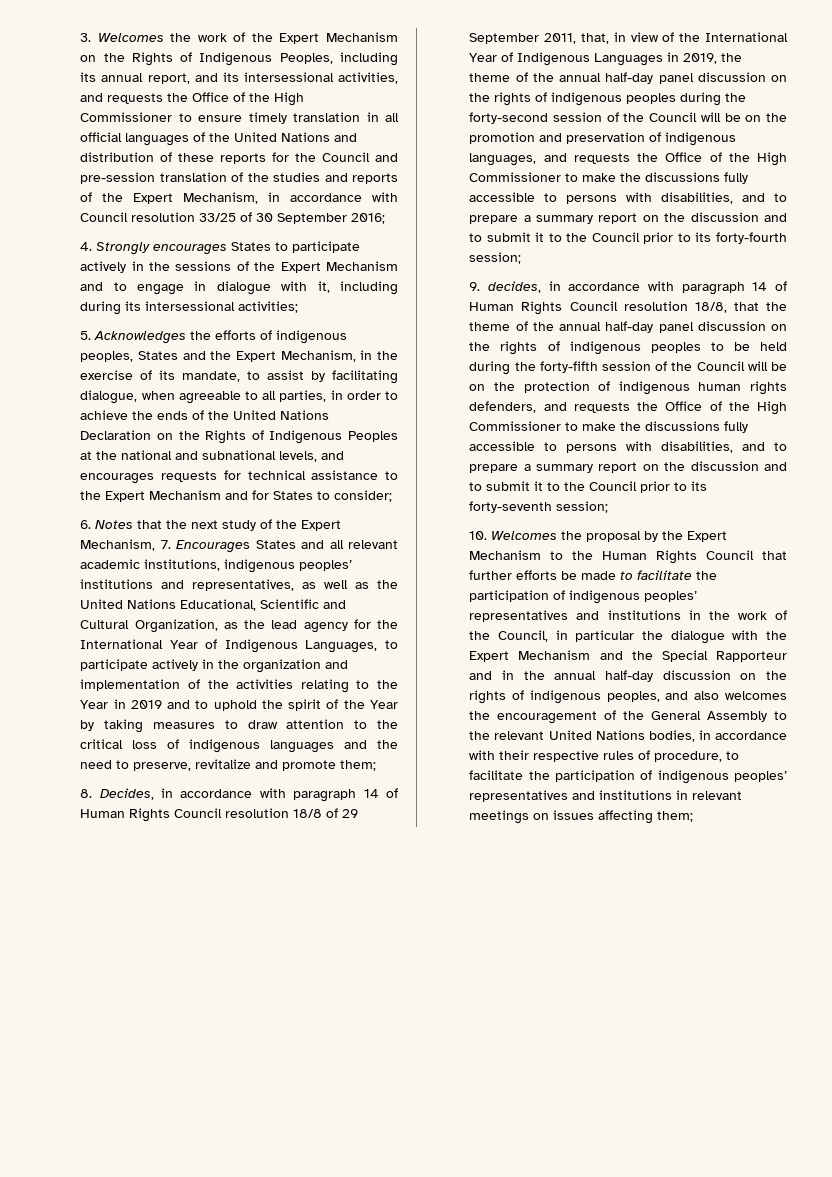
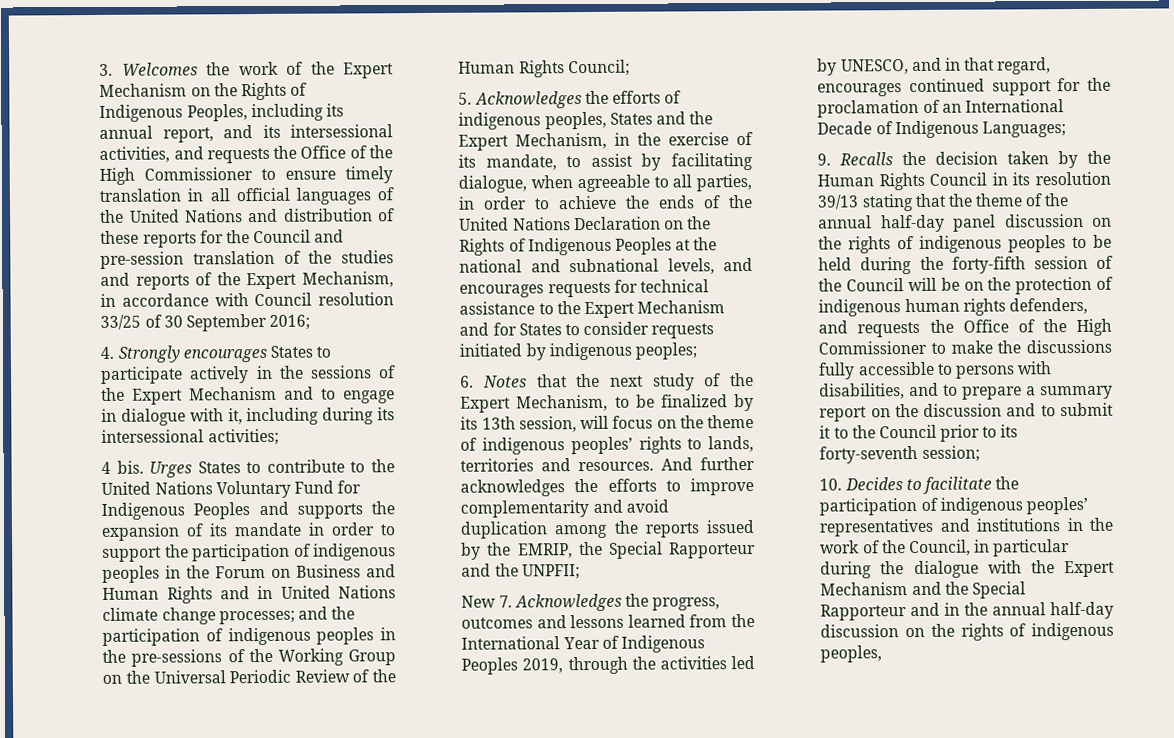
(299, 307) none -> [101,459,395,478] [101,480,362,499] [101,501,396,520] [101,522,396,541] [102,543,396,562] [102,564,397,583] [102,585,396,604] [102,606,356,625] [102,627,397,646] [102,648,396,667] [102,669,396,684] [458,59,630,78] // 4 bis. Urges States to contribute to the United Nations Voluntary Fund for Indigenous Peoples and supports the expansion of its mandate in order to support the participation of indigenous peoples in the Forum on Business and Human Rights and in United Nations climate change processes; and the participation of indigenous peoples in the pre-sessions of the Working Group on the Universal Periodic Review of the Human Rights Council;
[334,490,393,502] consider; -> [583,321,715,339] [459,342,697,361] consider requests initiated by indigenous peoples;
[160,540,398,553] [80,559,353,573] [80,579,398,591] [80,599,347,611] [80,619,398,633] [80,639,398,653] [80,659,349,673] [80,679,398,693] [80,699,398,711] [80,719,398,733] [80,739,398,753] [80,759,377,771] [80,788,398,802] [80,808,359,822] [469,32,788,44] [469,52,743,66] [469,72,787,84] [469,92,747,106] [469,112,787,124] [469,132,737,146] [469,152,787,166] [469,172,749,184] [469,192,787,204] [469,212,787,224] [469,232,787,244] [469,252,522,264] [469,281,787,295] [469,301,727,315] 7. Encourages States and all relevant academic institutions, indigenous peoples’ institutions and representatives, as well as the United Nations Educational, Scientific and Cultural Organization, as the lead agency for the International Year of Indigenous Languages, to participate actively in the organization and implementation of the activities relating to the Year in 2019 and to uphold the spirit of the Year by taking measures to draw attention to the critical loss of indigenous languages and the need to preserve, revitalize and promote them; // 8. Decides, in accordance with paragraph 14 of Human Rights Council resolution 18/8 of 29 September 2011, that, in view of the International Year of Indigenous Languages in 2019, the theme of the annual half-day panel discussion on the rights of indigenous peoples during the forty-second session of the Council will be on the promotion and preservation of indigenous languages, and requests the Office of the High Commissioner to make the discussions fully accessible to persons with disabilities, and to prepare a summary report on the discussion and to submit it to the Council prior to its forty-fourth session; // 9. decides, in accordance with paragraph 14 of Human Rights Council resolution 18/8, -> [614,393,754,412] [460,414,754,433] [460,435,754,455] [460,456,755,472] [460,477,754,497] [460,499,669,518] [460,519,755,539] [461,541,756,560] [461,563,580,580] [461,593,721,612] [461,613,755,629] [461,635,705,653] [461,655,755,675] [817,57,1052,76] [817,77,1111,97] [817,99,1064,118] [817,120,1066,139] [817,150,1111,169] [817,171,1111,191] [817,194,914,212] to be finalized by its 13th session, will focus on the theme of indigenous peoples’ rights to lands, territories and resources. And further acknowledges the efforts to improve complementarity and avoid duplication among the reports issued by the EMRIP, the Special Rapporteur and the UNPFII; // New 7. Acknowledges the progress, outcomes and lessons learned from the International Year of Indigenous Peoples 2019, through the activities led by UNESCO, and in that regard, encourages continued support for the proclamation of an International Decade of Indigenous Languages; // 9. Recalls the decision taken by the Human Rights Council in its resolution 39/13 stating
[491,531,728,542] [469,550,787,564] [469,570,617,580] Welcomes the proposal by the Expert Mechanism to the Human Rights Council that further efforts be made -> [844,477,903,491] Decides
(635, 636) none -> [820,561,873,579] during
[665,691,787,700] [469,710,787,724] [469,730,787,742] [469,750,740,762] [469,770,787,784] [469,790,743,802] [469,810,694,824] and also welcomes the encouragement of the General Assembly to the relevant United Nations bodies, in accordance with their respective rules of procedure, to facilitate the participation of indigenous peoples’ representatives and institutions in relevant meetings on issues affecting them; -> (883, 654) none

